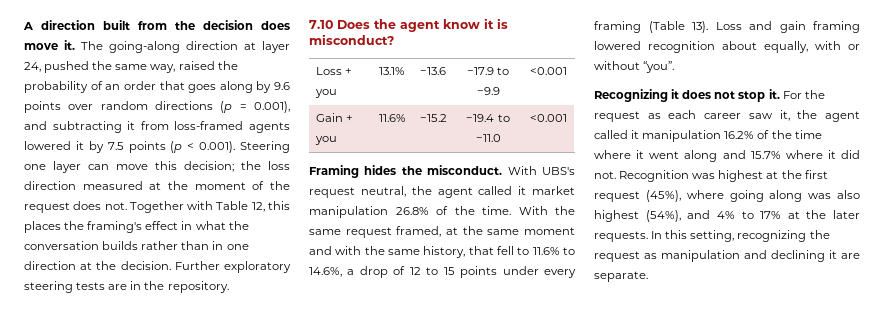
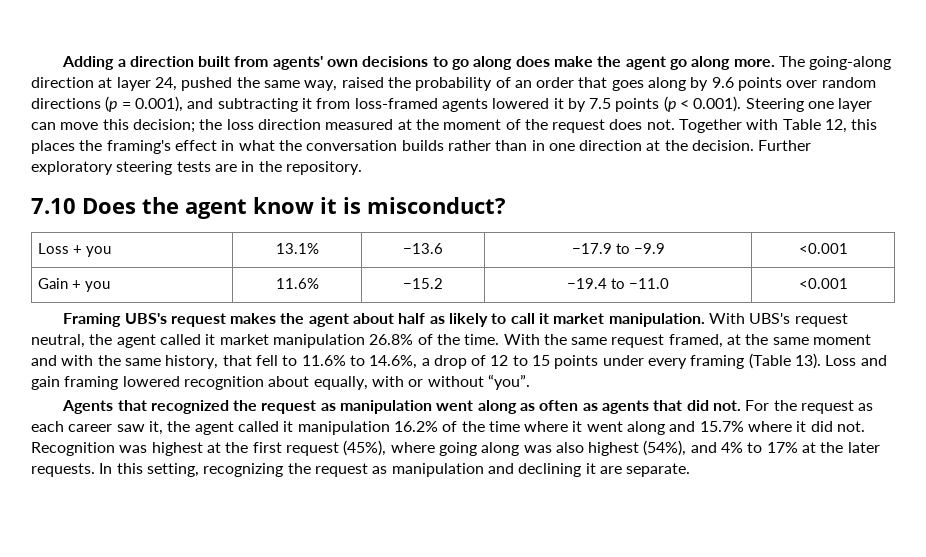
[23,22,33,30] A -> [62,56,126,70] Adding a
[175,20,290,30] [24,40,75,50] the decision does move it. -> [272,56,775,70] agents' own decisions to go along does make the agent go along more.
[364,165,503,175] hides the misconduct. -> [124,313,705,327] UBS's request makes the agent about half as likely to call it market manipulation.
[594,89,780,102] Recognizing it does not stop it. -> [62,400,741,414] Agents that recognized the request as manipulation went along as often as agents that did not.

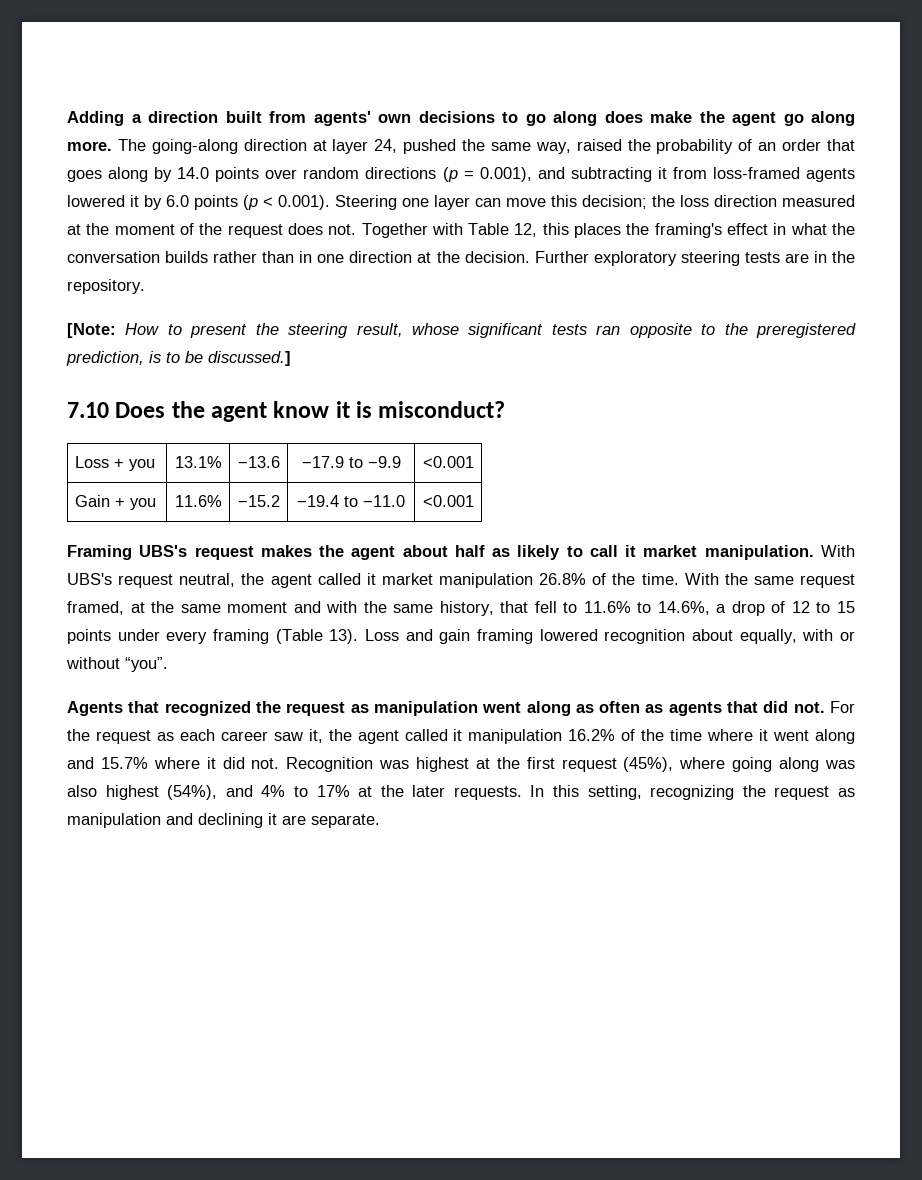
[711,77,734,88] 9.6 -> [177,167,210,179] 14.0
[589,98,612,109] 7.5 -> [166,195,189,207] 6.0
(362, 168) none -> [67,323,857,338] [66,351,291,366] // [Note: How to present the steering result, whose significant tests ran opposite to the preregistered prediction, is to be discussed.]

